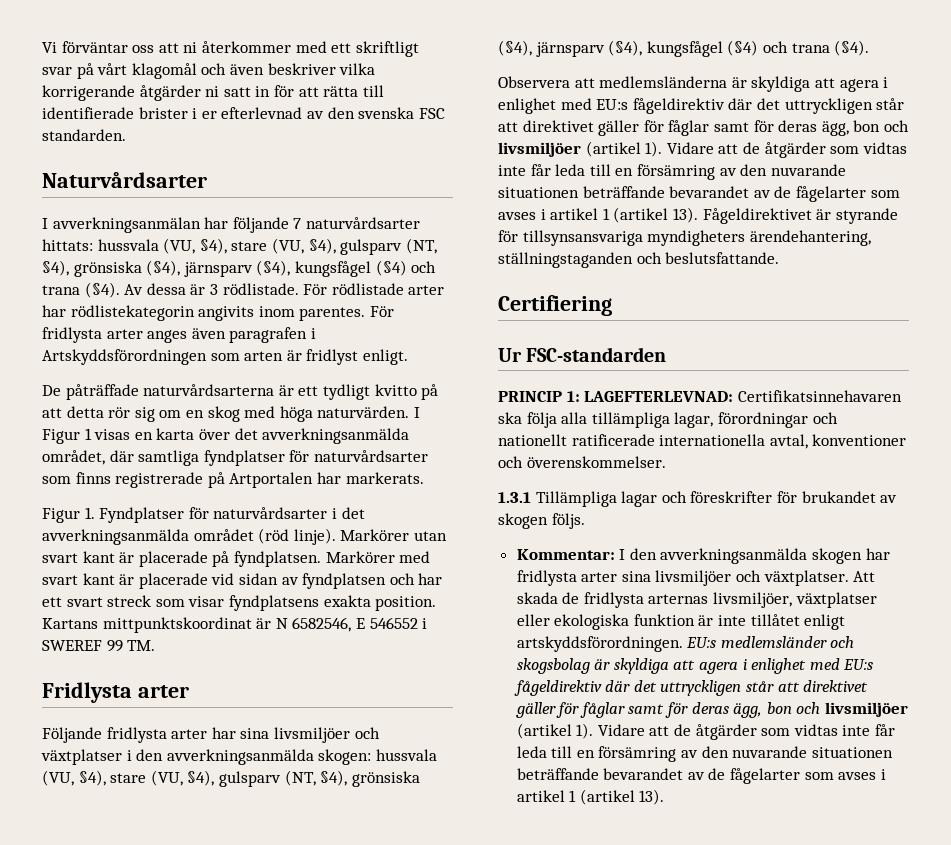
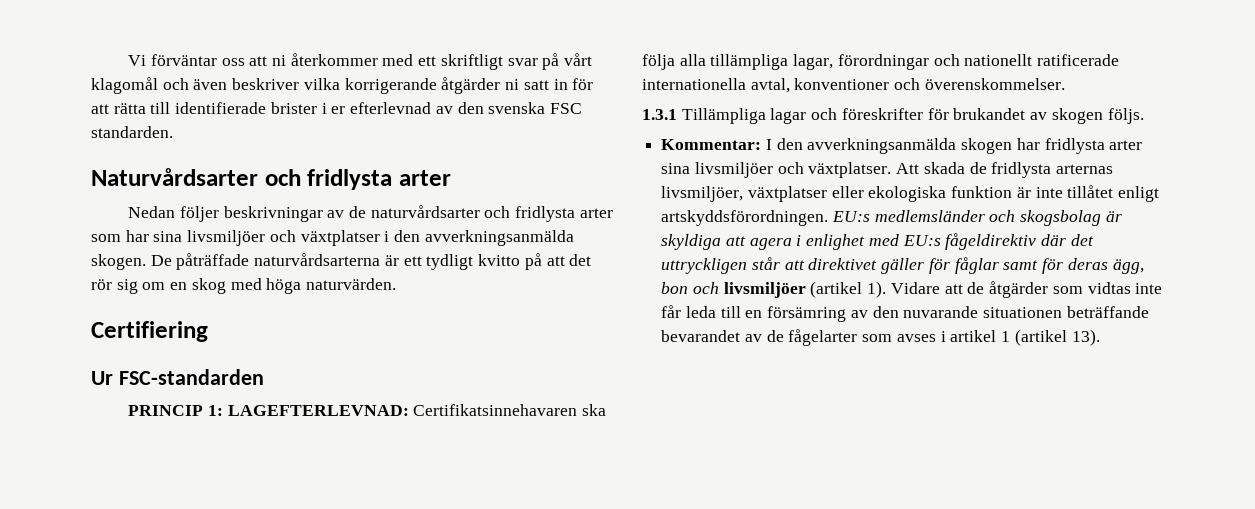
[42,217,420,233] [42,238,437,255] [42,260,437,277] [42,282,445,298] [42,305,394,321] [42,327,316,343] [42,349,408,365] // I avverkningsanmälan har följande 7 naturvårdsarter hittats: hussvala (VU, §4), stare (VU, §4), gulsparv (NT, §4), grönsiska (§4), järnsparv (§4), kungsfågel (§4) och trana (§4). Av dessa är 3 rödlistade. För rödlistade arter har rödlistekategorin angivits inom parentes. För fridlysta arter anges även paragrafen i Artskyddsförordningen som arten är fridlyst enligt. // -> [264,169,451,190] [128,205,613,222] [91,230,574,246] [91,254,146,270] och fridlysta arter // Nedan följer beskrivningar av de naturvårdsarter och fridlysta arter som har sina livsmiljöer och växtplatser i den avverkningsanmälda skogen.
[66,406,104,418] detta -> [569,254,592,266] det
[413,407,420,418] [42,428,410,444] [42,450,428,466] [42,472,424,488] [42,507,365,523] [42,528,447,545] [42,551,431,567] [42,573,443,589] [42,595,437,611] [42,617,428,633] [42,640,156,652] [42,682,189,703] [42,727,380,743] [41,749,437,765] [42,770,420,787] [498,40,870,57] [498,76,889,92] [498,98,905,114] [498,120,909,136] [498,141,907,158] [498,164,846,180] [498,186,900,202] [498,207,898,224] [498,230,871,246] [498,252,780,268] I Figur 1 visas en karta över det avverkningsanmälda området, där samtliga fyndplatser för naturvårdsarter som finns registrerade på Artportalen har markerats. // Figur 1. Fyndplatser för naturvårdsarter i det avverkningsanmälda området (röd linje). Markörer utan svart kant är placerade på fyndplatsen. Markörer med svart kant är placerade vid sidan av fyndplatsen och har ett svart streck som visar fyndplatsens exakta position. Kartans mittpunktskoordinat är N 6582546, E 546552 i SWEREF 99 TM. // Fridlysta arter // Följande fridlysta arter har sina livsmiljöer och växtplatser i den avverkningsanmälda skogen: hussvala (VU, §4), stare (VU, §4), gulsparv (NT, §4), grönsiska (§4), järnsparv (§4), kungsfågel (§4) och trana (§4). // Observera att medlemsländerna är skyldiga att agera i enlighet med EU:s fågeldirektiv där det uttryckligen står att direktivet gäller för fåglar samt för deras ägg, bon och livsmiljöer (artikel 1). Vidare att de åtgärder som vidtas inte får leda till en försämring av den nuvarande situationen beträffande bevarandet av de fågelarter som avses i artikel 1 (artikel 13). Fågeldirektivet är styrande för tillsynsansvariga myndigheters ärendehantering, ställningstaganden och beslutsfattande. -> (397, 284) none

